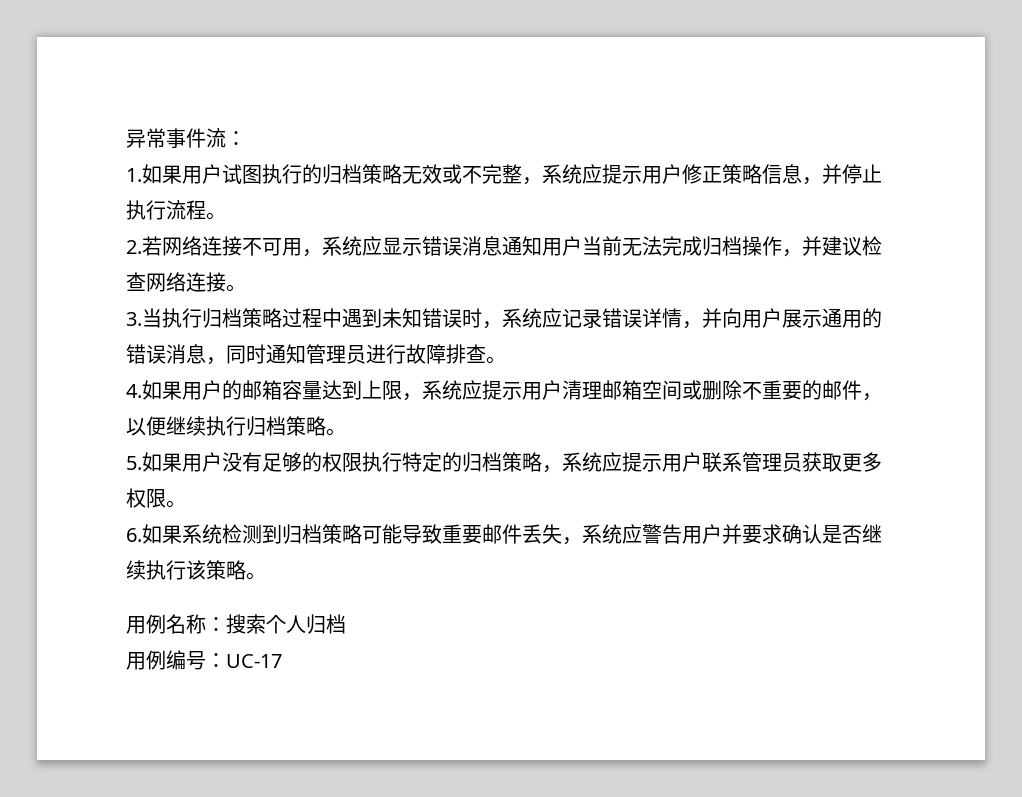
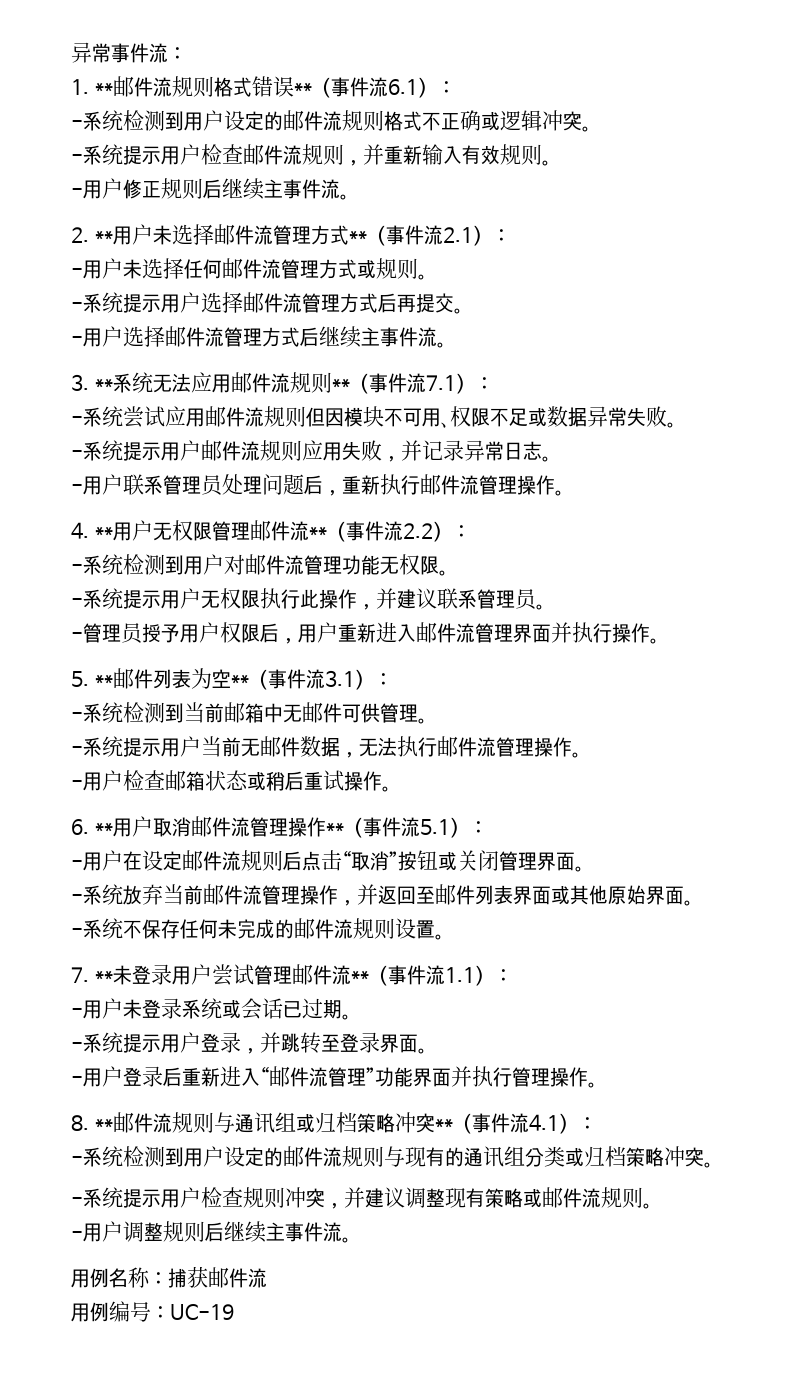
[142,164,882,185] [126,200,226,220] [126,236,882,257] [126,272,246,292] [126,308,882,329] [126,344,506,365] [126,380,882,401] [126,416,346,436] [126,452,882,473] [126,488,186,508] [126,524,882,545] [126,560,246,580] 如果用户试图执行的归档策略无效或不完整，系统应提示用户修正策略信息，并停止执行流程。 // 2.若网络连接不可用，系统应显示错误消息通知用户当前无法完成归档操作，并建议检查网络连接。 // 3.当执行归档策略过程中遇到未知错误时，系统应记录错误详情，并向用户展示通用的错误消息，同时通知管理员进行故障排查。 // 4.如果用户的邮箱容量达到上限，系统应提示用户清理邮箱空间或删除不重要的邮件，以便继续执行归档策略。 // 5.如果用户没有足够的权限执行特定的归档策略，系统应提示用户联系管理员获取更多权限。 // 6.如果系统检测到归档策略可能导致重要邮件丢失，系统应警告用户并要求确认是否继续执行该策略 -> [94,76,456,98] [71,110,591,132] [71,144,551,166] [71,178,349,200] [71,224,511,246] [71,258,427,280] [71,292,463,314] [71,326,446,348] [71,372,494,394] [71,406,676,428] [71,440,551,462] [71,474,564,496] [71,520,471,542] [71,554,448,576] [71,588,545,610] [71,622,659,644] [71,668,393,690] [71,702,427,724] [71,736,581,758] [71,770,391,792] [71,816,488,838] [71,850,584,872] [71,884,693,906] [71,918,444,940] [71,964,513,986] [71,998,351,1020] [71,1032,427,1054] [71,1066,597,1088] [71,1112,597,1134] [71,1146,713,1168] [71,1187,652,1209] [71,1221,342,1243] **邮件流规则格式错误**（事件流6.1）： // -系统检测到用户设定的邮件流规则格式不正确或逻辑冲突。 // -系统提示用户检查邮件流规则，并重新输入有效规则。 // -用户修正规则后继续主事件流。 // 2. **用户未选择邮件流管理方式**（事件流2.1）： // -用户未选择任何邮件流管理方式或规则。 // -系统提示用户选择邮件流管理方式后再提交。 // -用户选择邮件流管理方式后继续主事件流。 // 3. **系统无法应用邮件流规则**（事件流7.1）： // -系统尝试应用邮件流规则但因模块不可用、权限不足或数据异常失败。 // -系统提示用户邮件流规则应用失败，并记录异常日志。 // -用户联系管理员处理问题后，重新执行邮件流管理操作。 // 4. **用户无权限管理邮件流**（事件流2.2）： // -系统检测到用户对邮件流管理功能无权限。 // -系统提示用户无权限执行此操作，并建议联系管理员。 // -管理员授予用户权限后，用户重新进入邮件流管理界面并执行操作。 // 5. **邮件列表为空**（事件流3.1）： // -系统检测到当前邮箱中无邮件可供管理。 // -系统提示用户当前无邮件数据，无法执行邮件流管理操作。 // -用户检查邮箱状态或稍后重试操作。 // 6. **用户取消邮件流管理操作**（事件流5.1）： // -用户在设定邮件流规则后点击“取消”按钮或关闭管理界面。 // -系统放弃当前邮件流管理操作，并返回至邮件列表界面或其他原始界面。 // -系统不保存任何未完成的邮件流规则设置。 // 7. **未登录用户尝试管理邮件流**（事件流1.1）： // -用户未登录系统或会话已过期。 // -系统提示用户登录，并跳转至登录界面。 // -用户登录后重新进入“邮件流管理”功能界面并执行管理操作。 // 8. **邮件流规则与通讯组或归档策略冲突**（事件流4.1）： // -系统检测到用户设定的邮件流规则与现有的通讯组分类或归档策略冲突。 // -系统提示用户检查规则冲突，并建议调整现有策略或邮件流规则。 // -用户调整规则后继续主事件流
[226,614,346,634] 搜索个人归档 -> [168,1266,267,1288] 捕获邮件流
[226,654,282,668] UC-17 -> [170,1304,234,1320] UC-19

